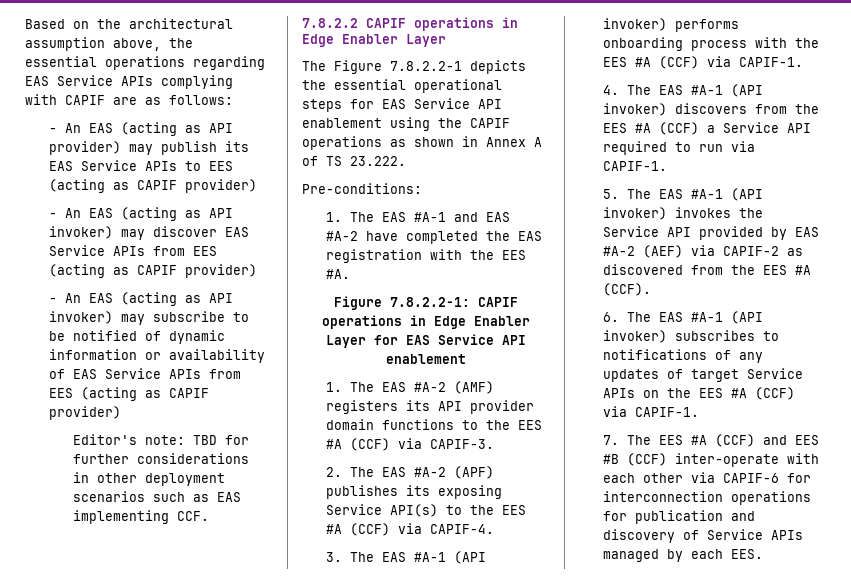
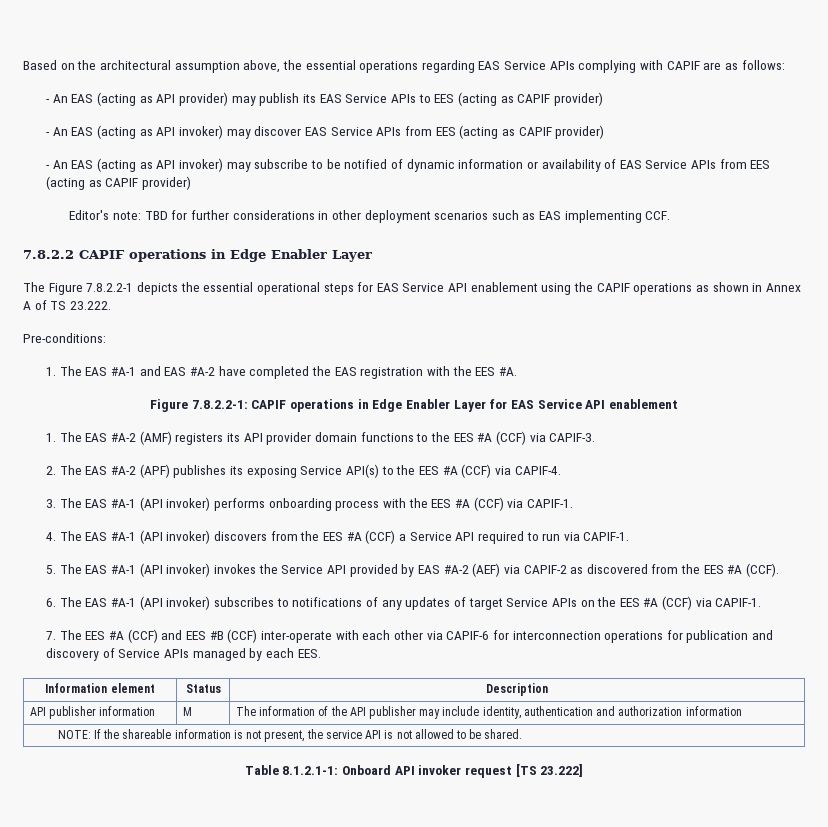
(763, 554) none -> [45,683,155,693] [185,684,221,693] [486,683,548,696] [29,706,156,719] [182,707,192,716] [235,706,742,719] [57,729,523,742] [244,764,584,778] // Information element | Status | Description // API publisher information | M | The information of the API publisher may include identity, authentication and authorization information // NOTE: If the shareable information is not present, the service API is not allowed to be shared. // Table 8.1.2.1-1: Onboard API invoker request [TS 23.222]

